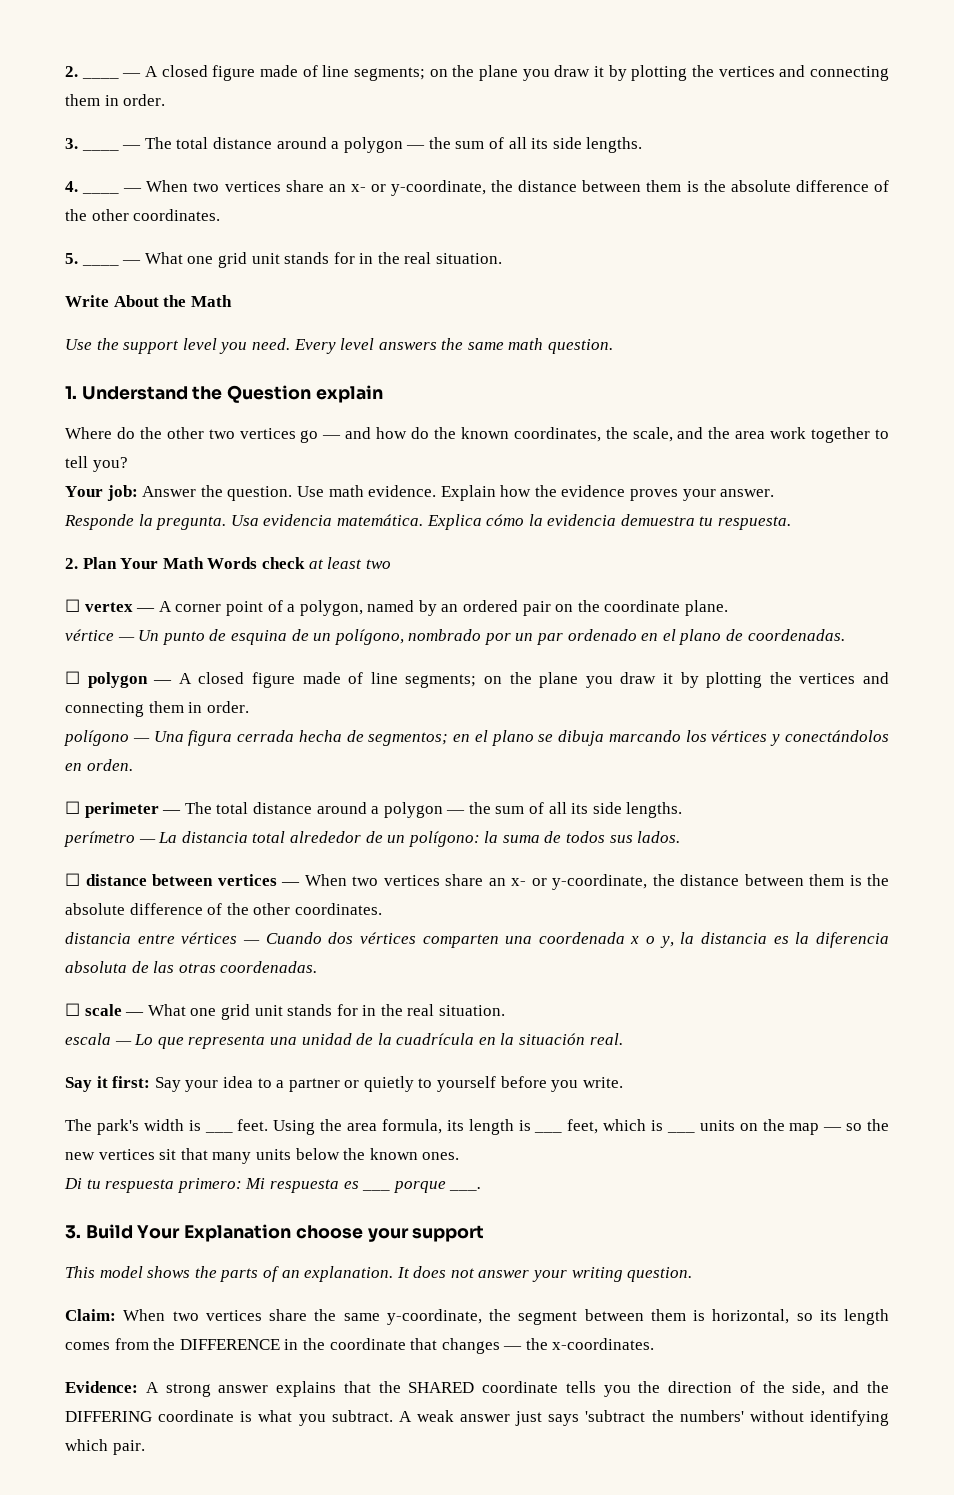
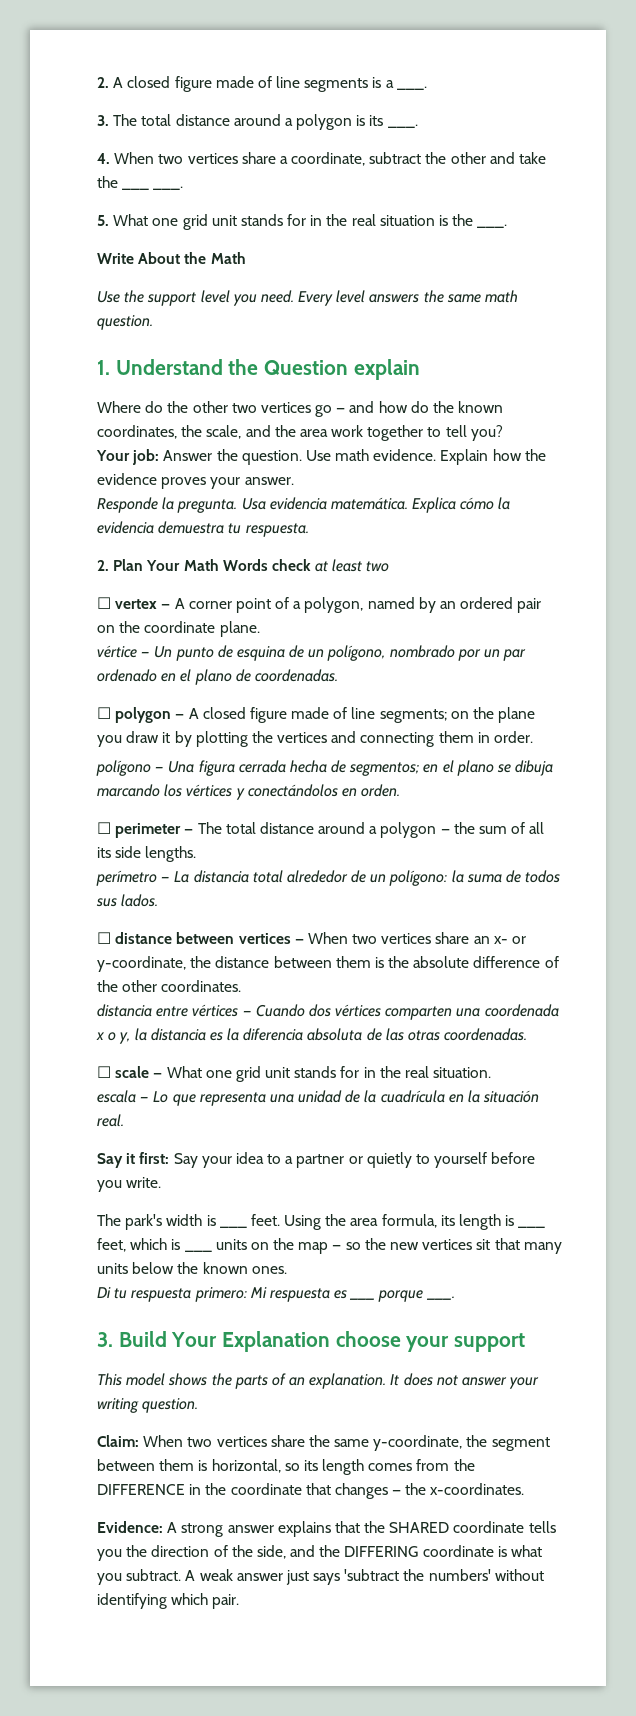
[65,66,78,77] [81,77,119,79] [122,65,889,81] [65,94,166,106] [65,138,78,149] [81,149,119,151] [122,137,643,153] 2. ____ — A closed figure made of line segments; on the plane you draw it by plotting the vertices and connecting them in order. // 3. ____ — The total distance around a polygon — the sum of all its side lengths. -> [97,76,427,92] [97,114,418,130] 2. A closed figure made of line segments is a ___. // 3. The total distance around a polygon is its ___.
[82,192,120,194] [123,180,889,196] [65,209,221,221] ____ — When two vertices share an x- or y-coordinate, the distance between them is the absolute difference of the other coordinates. -> [114,152,547,166] [97,176,118,188] [122,186,184,190] When two vertices share a coordinate, subtract the other and take the ___ ___.
[81,264,119,266] [122,252,503,268] ____ — What one grid unit stands for in the real situation. -> [113,214,508,230] What one grid unit stands for in the real situation is the ___.

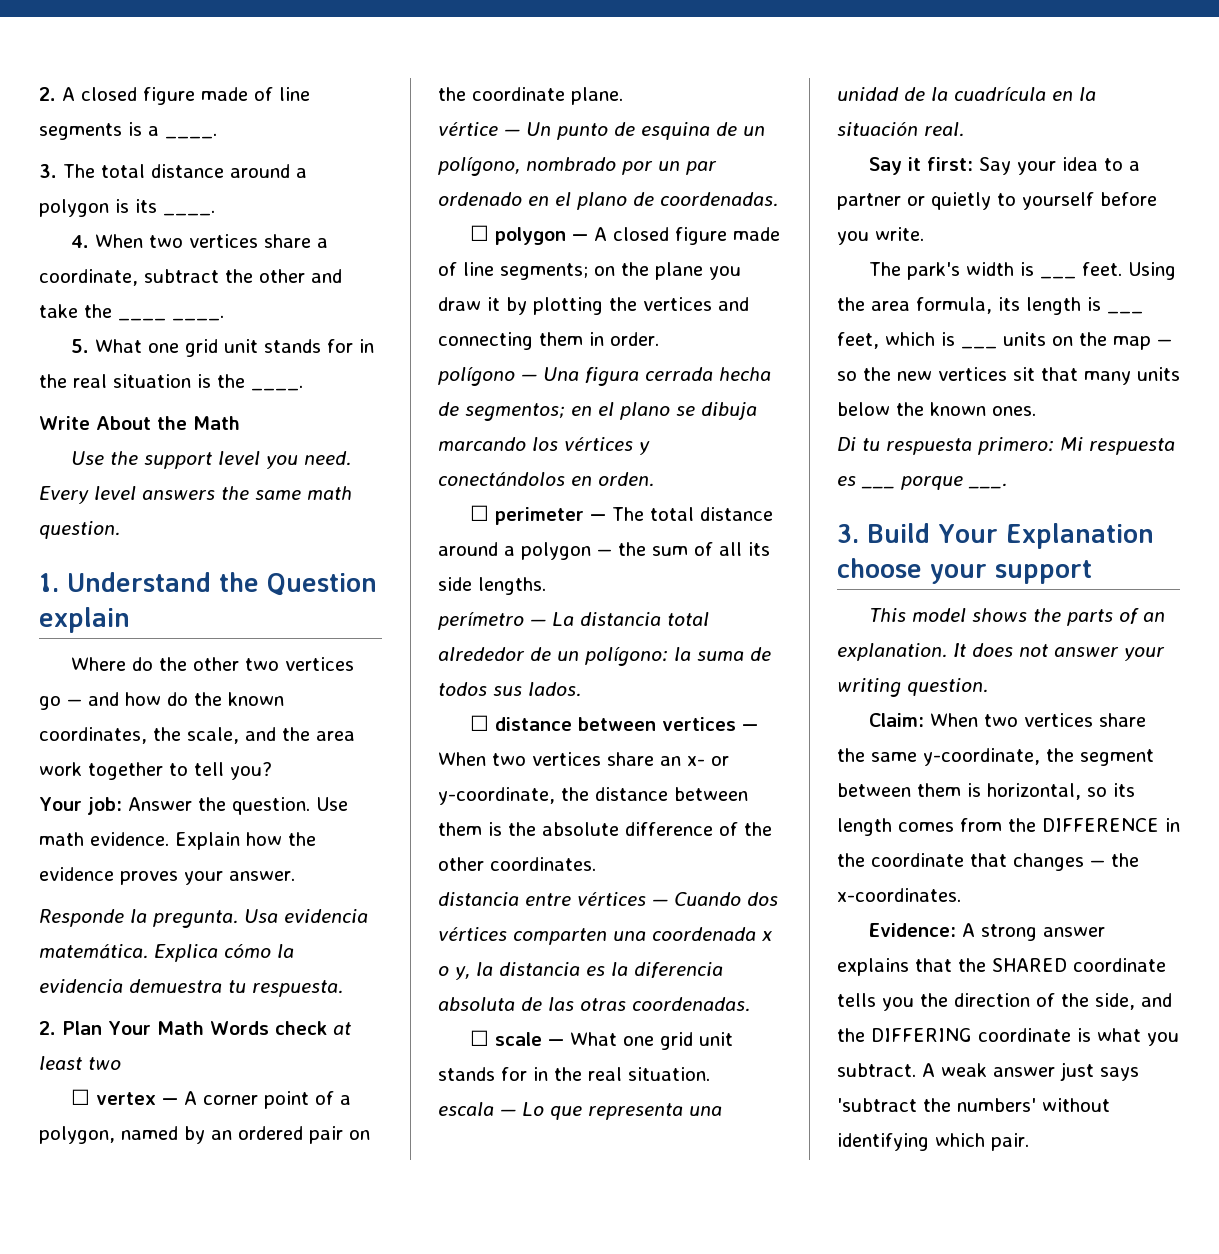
[396,86,427,90] ___. -> [165,133,217,139] ____.
[387,124,418,128] ___. -> [163,210,215,216] ____.
[122,186,184,190] ___ ___. -> [118,315,224,321] ____ ____.
[477,224,508,228] ___. -> [251,385,303,391] ____.

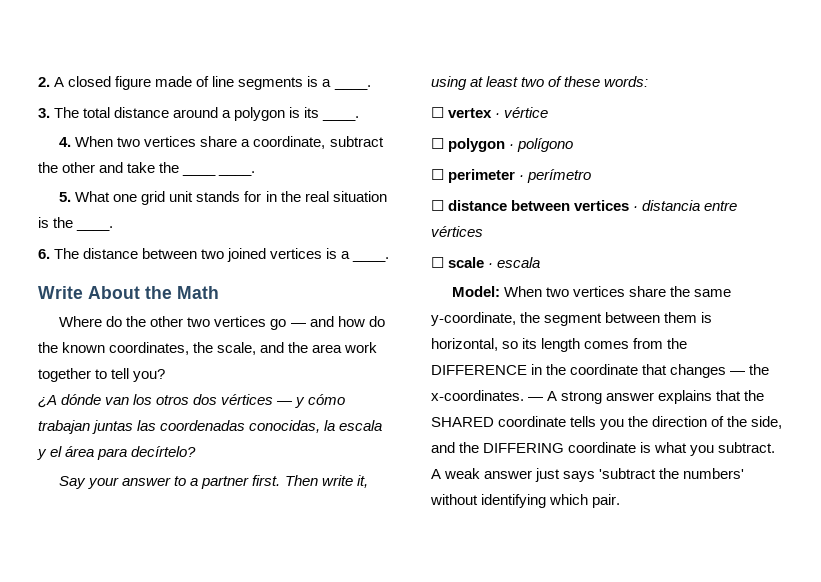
[39,416,240,430] [71,451,352,469] [39,486,352,504] [39,521,120,539] [39,572,377,596] [39,607,130,633] Write About the Math // Use the support level you need. Every level answers the same math question. // 1. Understand the Question explain -> [38,248,390,262] [38,286,219,299] 6. The distance between two joined vertices is a ____. // Write About the Math
[39,797,348,815] [39,832,316,850] [39,867,295,885] [39,909,368,928] [39,944,294,962] [39,979,343,997] [39,1021,327,1035] Your job: Answer the question. Use math evidence. Explain how the evidence proves your answer. // Responde la pregunta. Usa evidencia matemática. Explica cómo la evidencia demuestra tu respuesta. // 2. Plan Your Math Words check -> [38,394,346,408] [38,420,383,434] [37,446,197,460] [59,475,368,489] [431,76,467,90] ¿A dónde van los otros dos vértices — y cómo trabajan juntas las coordenadas conocidas, la escala y el área para decírtelo? // Say your answer to a partner first. Then write it, using
(121, 1063) none -> [548,76,649,87] of these words:
[162,1091,352,1109] [39,1126,370,1144] [438,87,623,105] [438,122,765,140] [438,157,717,176] [438,192,778,210] [470,225,781,245] [438,262,741,280] [438,297,749,315] [438,332,659,350] [438,367,771,386] [438,402,757,421] [438,437,650,455] [438,472,654,487] [470,505,774,525] [438,542,770,560] [438,577,546,595] [438,612,709,630] [438,647,771,666] [438,682,581,697] [470,715,759,731] [438,752,729,766] [438,787,748,805] [438,822,772,836] [438,857,596,871] [438,892,778,906] [438,927,772,945] [438,962,723,980] [438,997,750,1012] [470,1030,734,1050] [438,1067,710,1081] [438,1102,722,1120] [837,87,1096,101] [837,122,964,137] [869,157,1141,175] [837,192,1157,210] [837,227,924,245] [869,262,1035,280] [1040,276,1077,279] [1082,262,1177,280] [837,297,1101,315] [1107,311,1143,314] [837,332,955,349] [961,346,997,349] [1003,332,1172,350] [837,367,1180,385] [837,402,1036,416] [837,437,1175,455] [837,476,856,486] [861,476,1007,490] [837,523,1154,549] [837,558,1092,584] [869,608,1166,626] [837,643,1165,661] [837,678,988,697] [869,713,925,727] — A corner point of a polygon, named by an ordered pair on the coordinate plane. // vértice — Un punto de esquina de un polígono, nombrado por un par ordenado en el plano de coordenadas. // ☐ polygon — A closed figure made of line segments; on the plane you draw it by plotting the vertices and connecting them in order. // polígono — Una figura cerrada hecha de segmentos; en el plano se dibuja marcando los vértices y conectándolos en orden. // ☐ perimeter — The total distance around a polygon — the sum of all its side lengths. // perímetro — La distancia total alrededor de un polígono: la suma de todos sus lados. // ☐ distance between vertices — When two vertices share an x- or y-coordinate, the distance between them is the absolute difference of the other coordinates. // distancia entre vértices — Cuando dos vértices comparten una coordenada x o y, la distancia es la diferencia absoluta de las otras coordenadas. // ☐ scale — What one grid unit stands for in the real situation. // escala — Lo que representa una unidad de la cuadrícula en la situación real. // Say it first: Say your idea to a partner or quietly to yourself before you write. // The park's width is ___ feet. Using the area formula, its length is ___ feet, which is ___ units on the map — so the new vertices sit that many units below the known ones. // Di tu respuesta primero: Mi respuesta es ___ porque ___. // 3. Build Your Explanation choose your support // This model shows the parts of an explanation. It does not answer your writing question. // Claim: -> [495,107,549,118] [431,138,574,152] [431,169,592,183] [431,200,738,211] [431,226,483,237] [431,257,541,268] [452,286,501,297] · vértice // ☐ polygon · polígono // ☐ perimeter · perímetro // ☐ distance between vertices · distancia entre vértices // ☐ scale · escala // Model:
[869,923,957,937] // Evidence: -> [528,397,544,401] —

